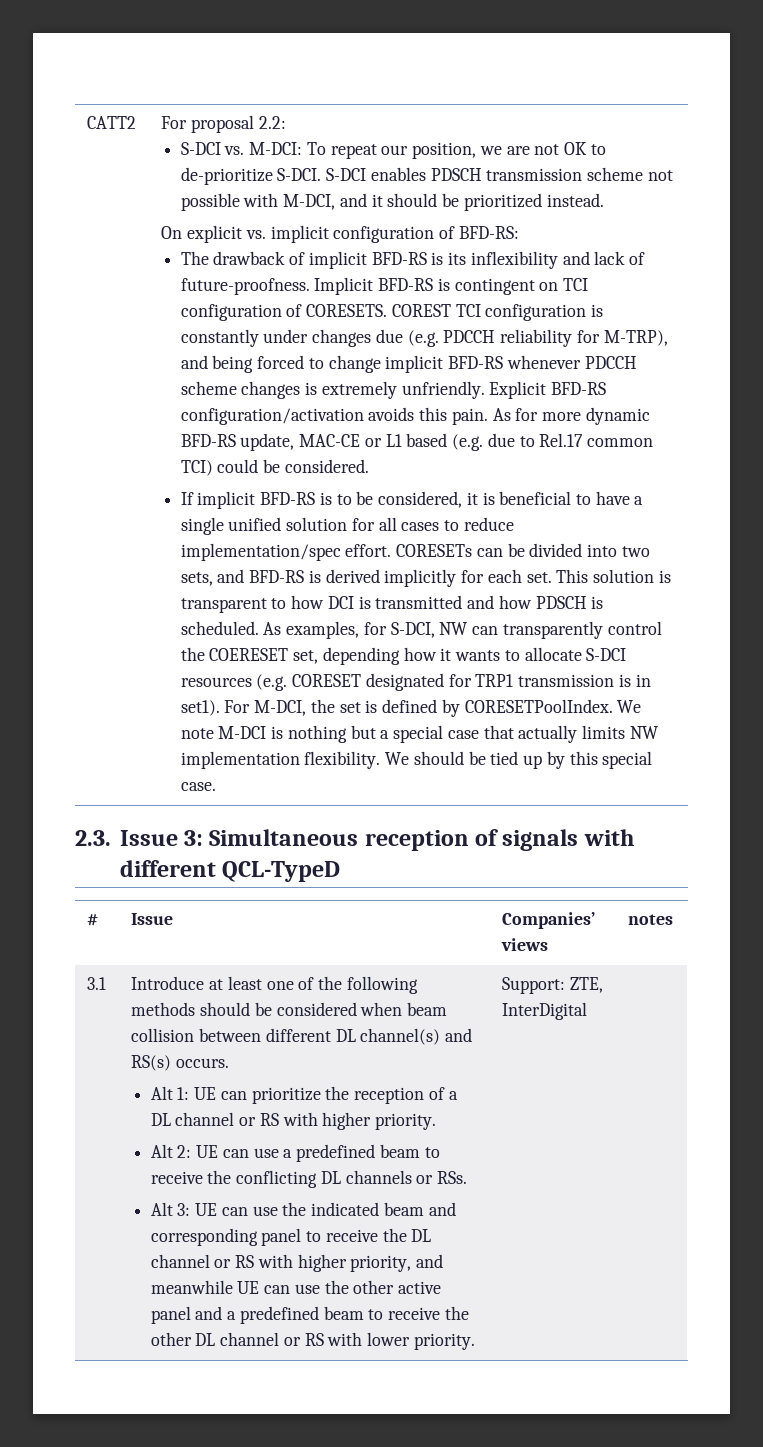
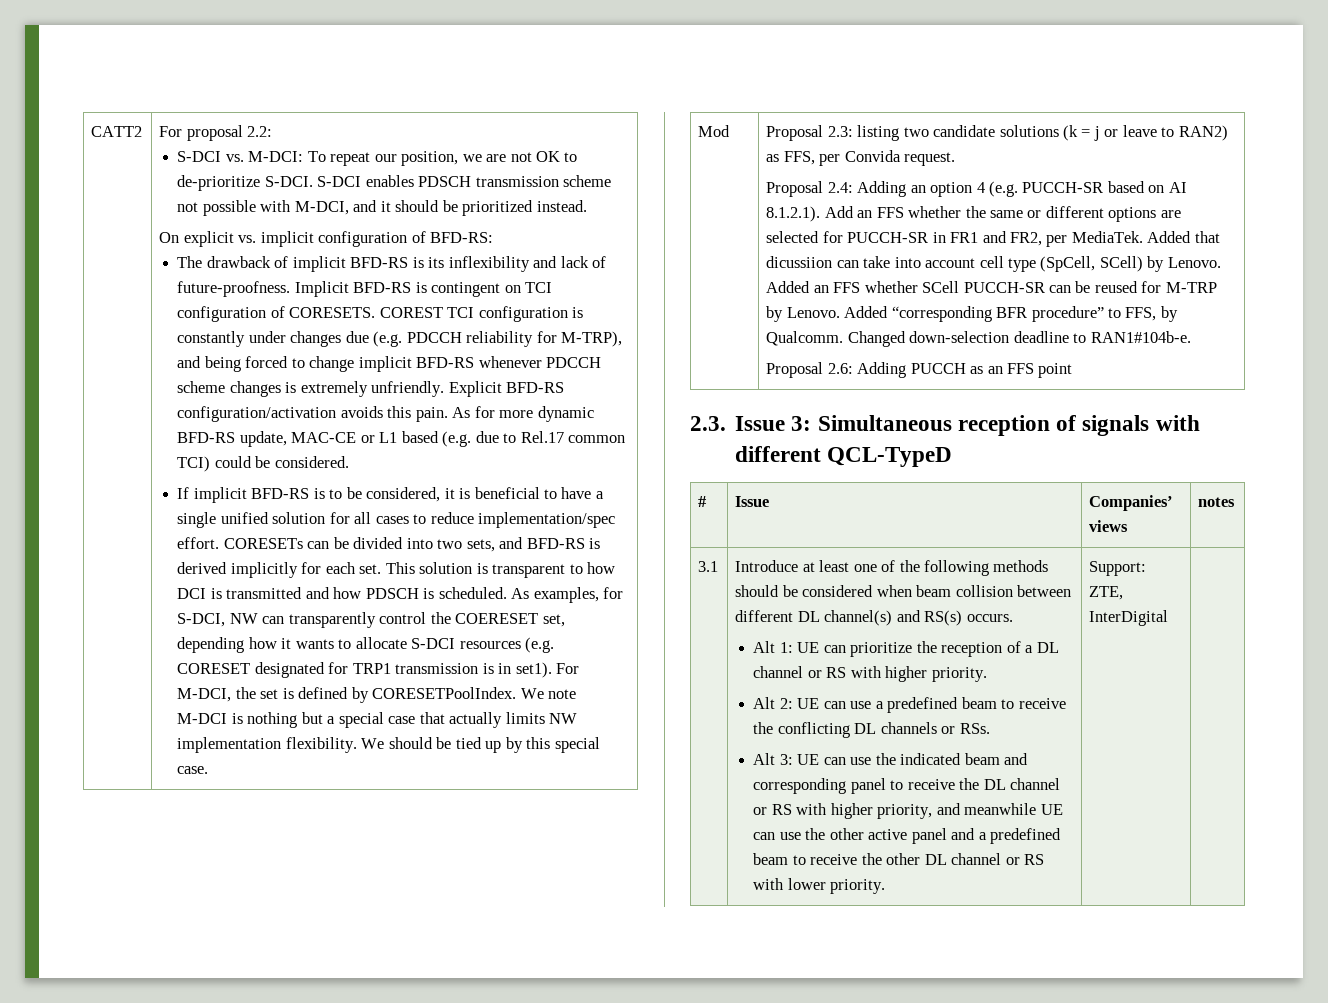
(216, 786) none -> [698,125,731,137] [766,125,1228,141] [766,150,956,166] [766,181,1187,197] [766,206,1181,222] [766,231,1220,247] [766,256,1221,272] [766,281,1217,293] [766,306,1178,322] [766,331,1191,347] [766,362,1073,378] // Mod | Proposal 2.3: listing two candidate solutions (k = j or leave to RAN2) as FFS, per Convida request. // Proposal 2.4: Adding an option 4 (e.g. PUCCH-SR based on AI 8.1.2.1). Add an FFS whether the same or different options are selected for PUCCH-SR in FR1 and FR2, per MediaTek. Added that dicussiion can take into account cell type (SpCell, SCell) by Lenovo. Added an FFS whether SCell PUCCH-SR can be reused for M-TRP by Lenovo. Added “corresponding BFR procedure” to FFS, by Qualcomm. Changed down-selection deadline to RAN1#104b-e. // Proposal 2.6: Adding PUCCH as an FFS point

